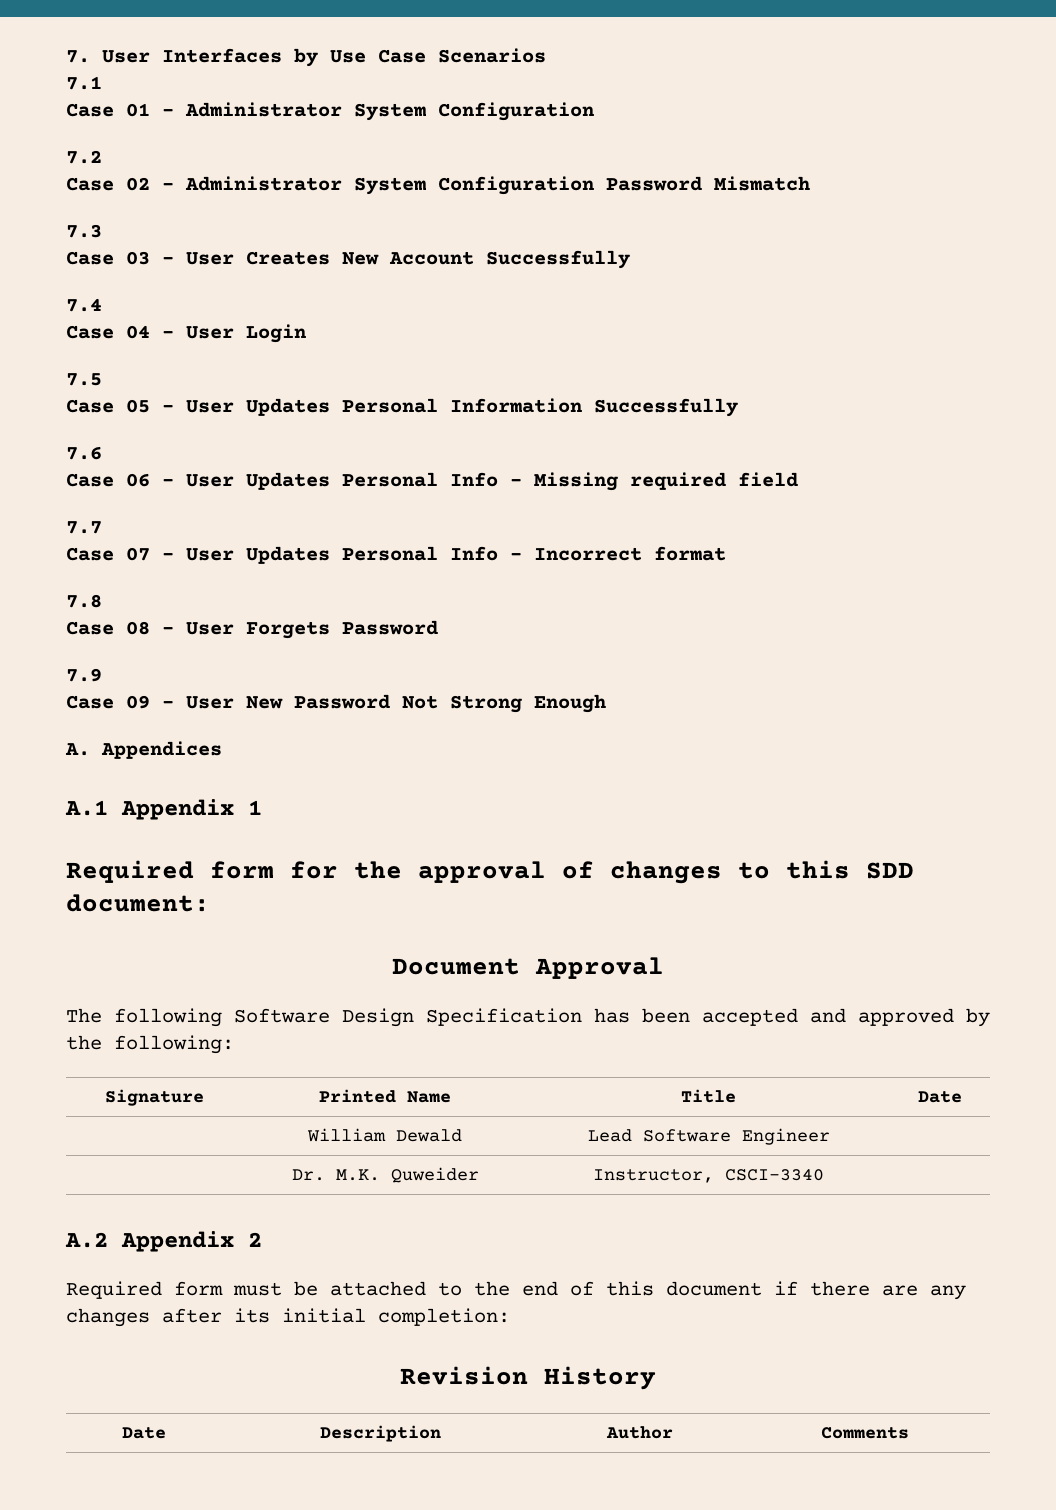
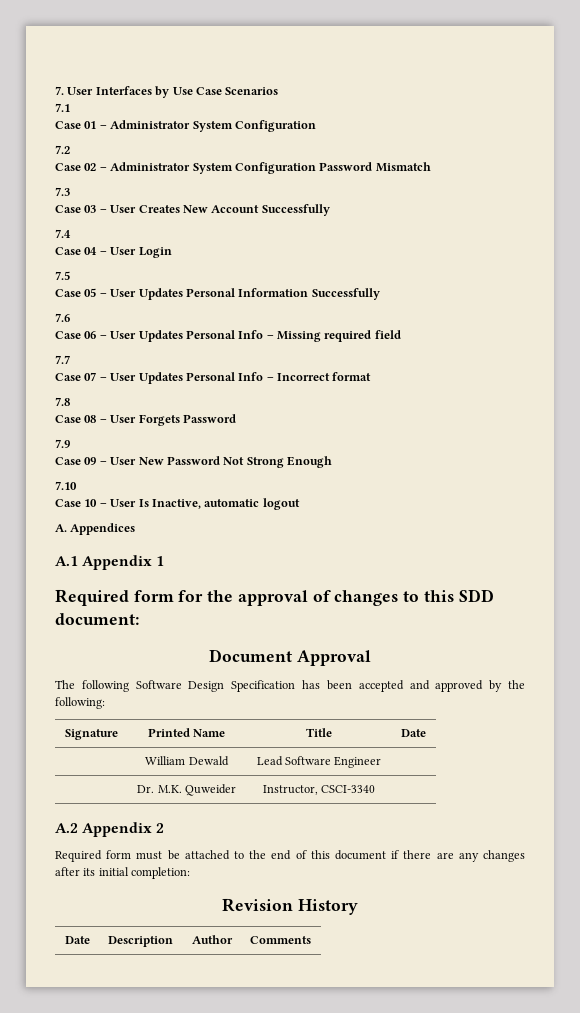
(606, 703) none -> [55,481,77,490] [55,498,300,510] // 7.10 // Case 10 – User Is Inactive, automatic logout

